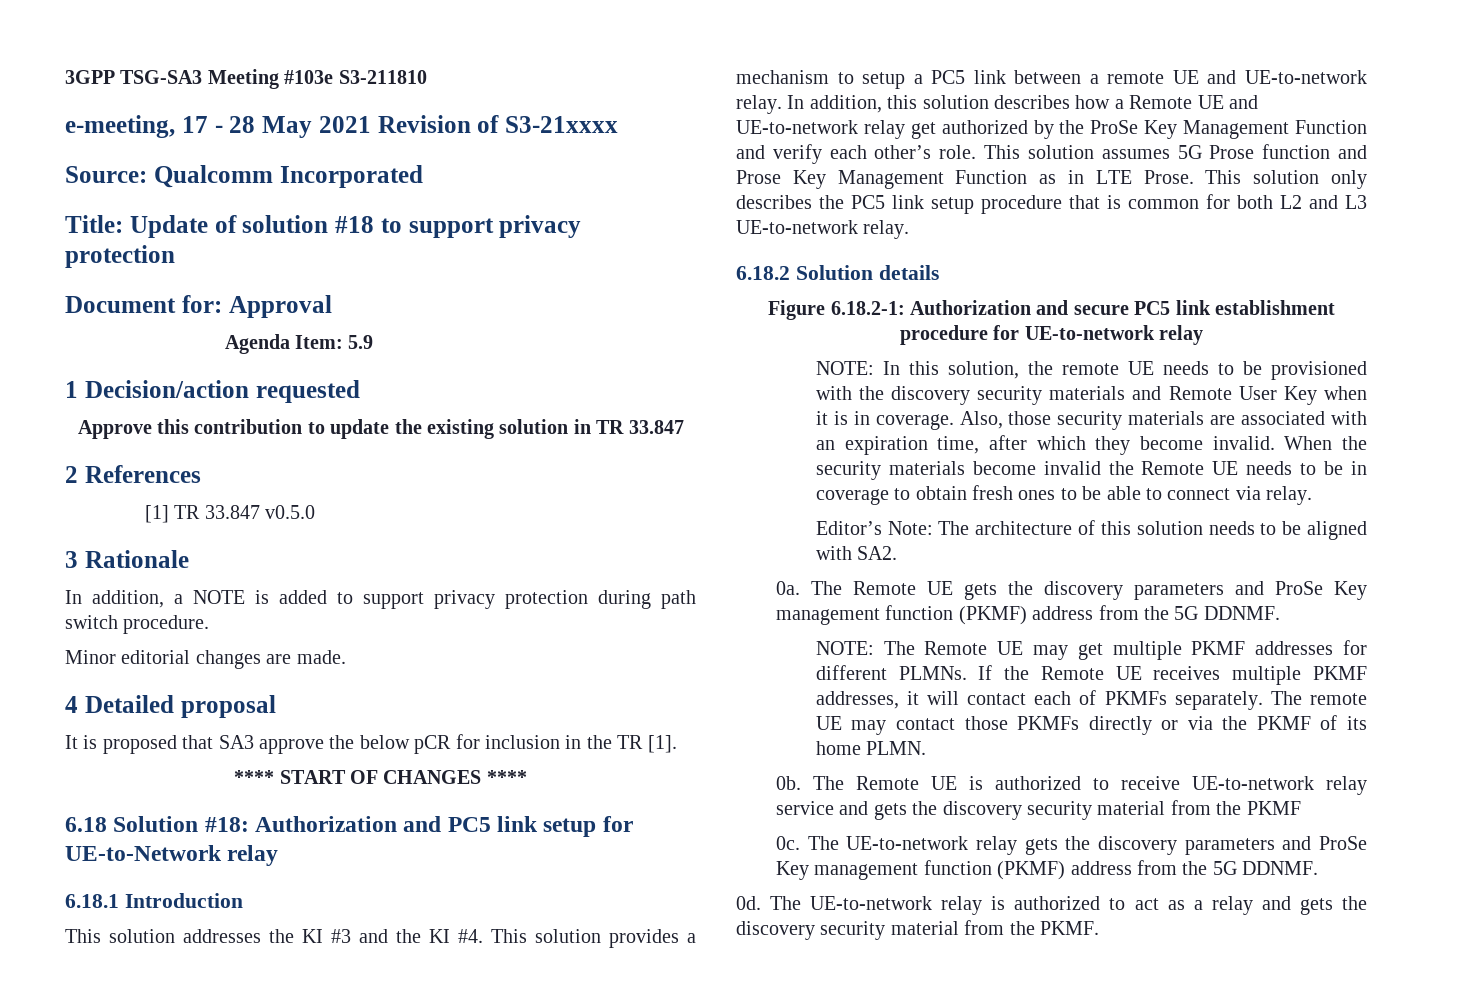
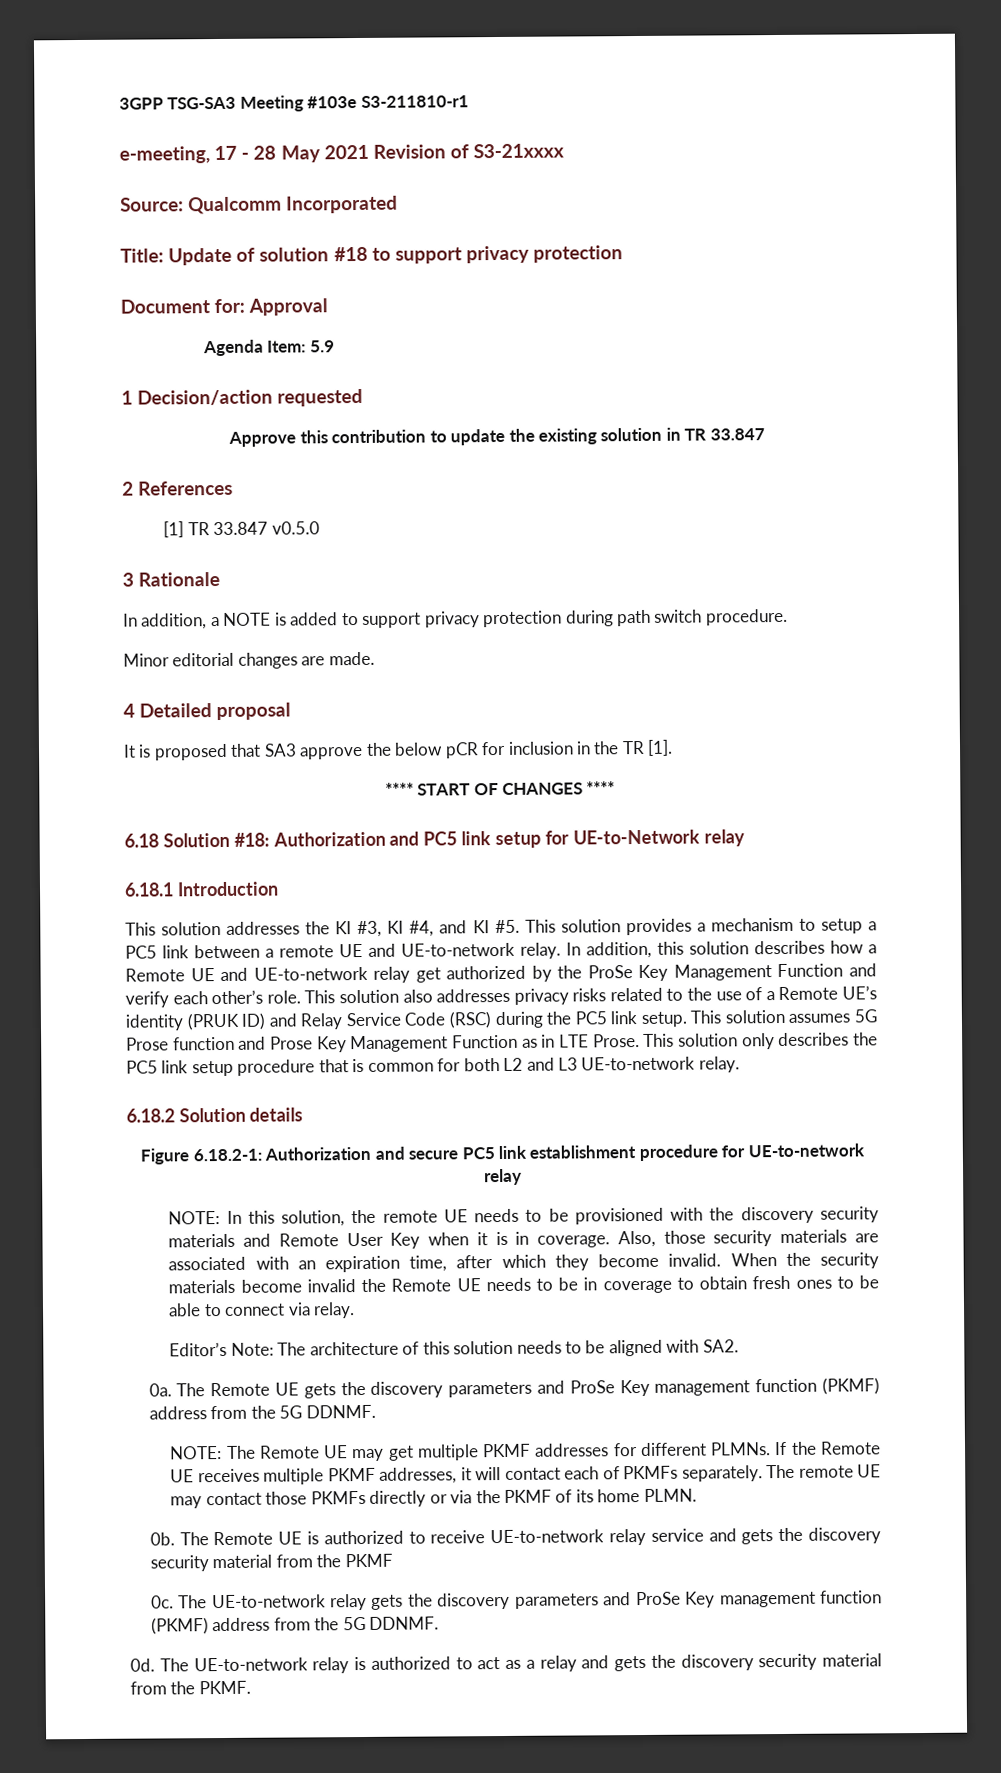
[338,70,427,84] S3-211810 -> [360,95,469,108] S3-211810-r1
[331,929,483,943] #3 and the KI #4. -> [357,919,520,938] #3, KI #4, and KI #5.
(1094, 152) none -> [402,985,878,1005] [125,1009,785,1031] also addresses privacy risks related to the use of a Remote UE’s identity (PRUK ID) and Relay Service Code (RSC) during the PC5 link setup. This solution

